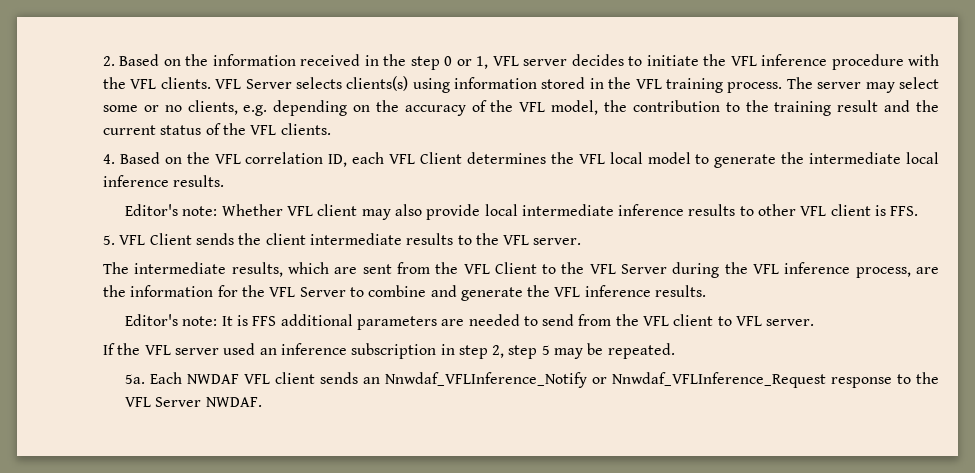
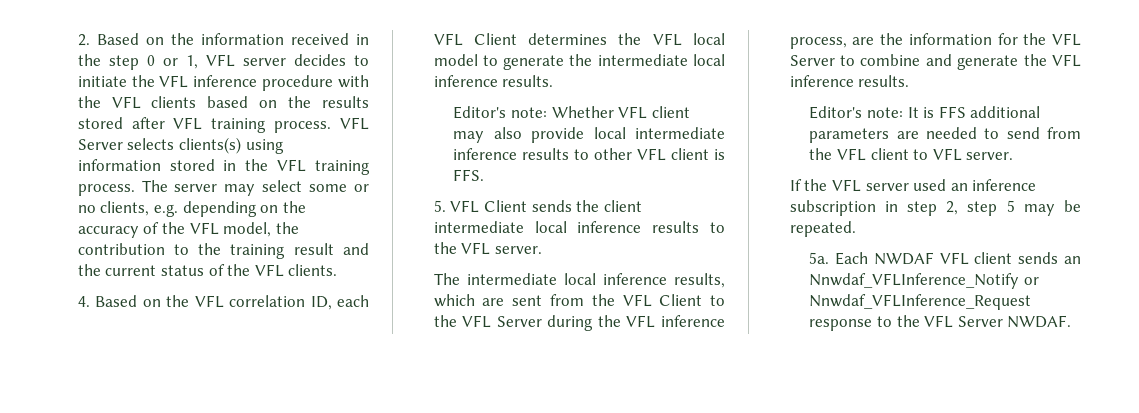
[160,77,211,89] clients. -> [151,96,369,108] [77,117,332,133] clients based on the results stored after VFL training process.
(402, 239) none -> [534,221,642,233] local inference
(227, 268) none -> [563,273,667,285] local inference

